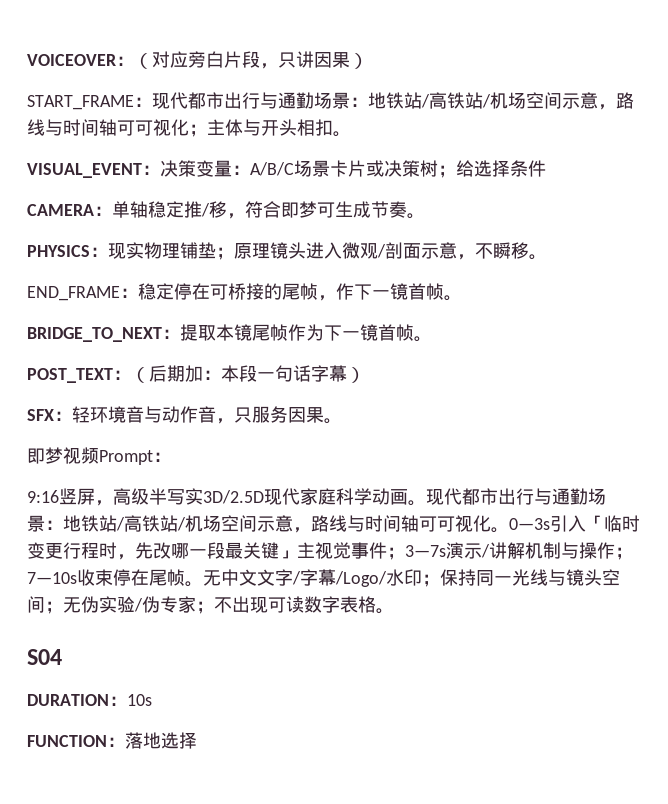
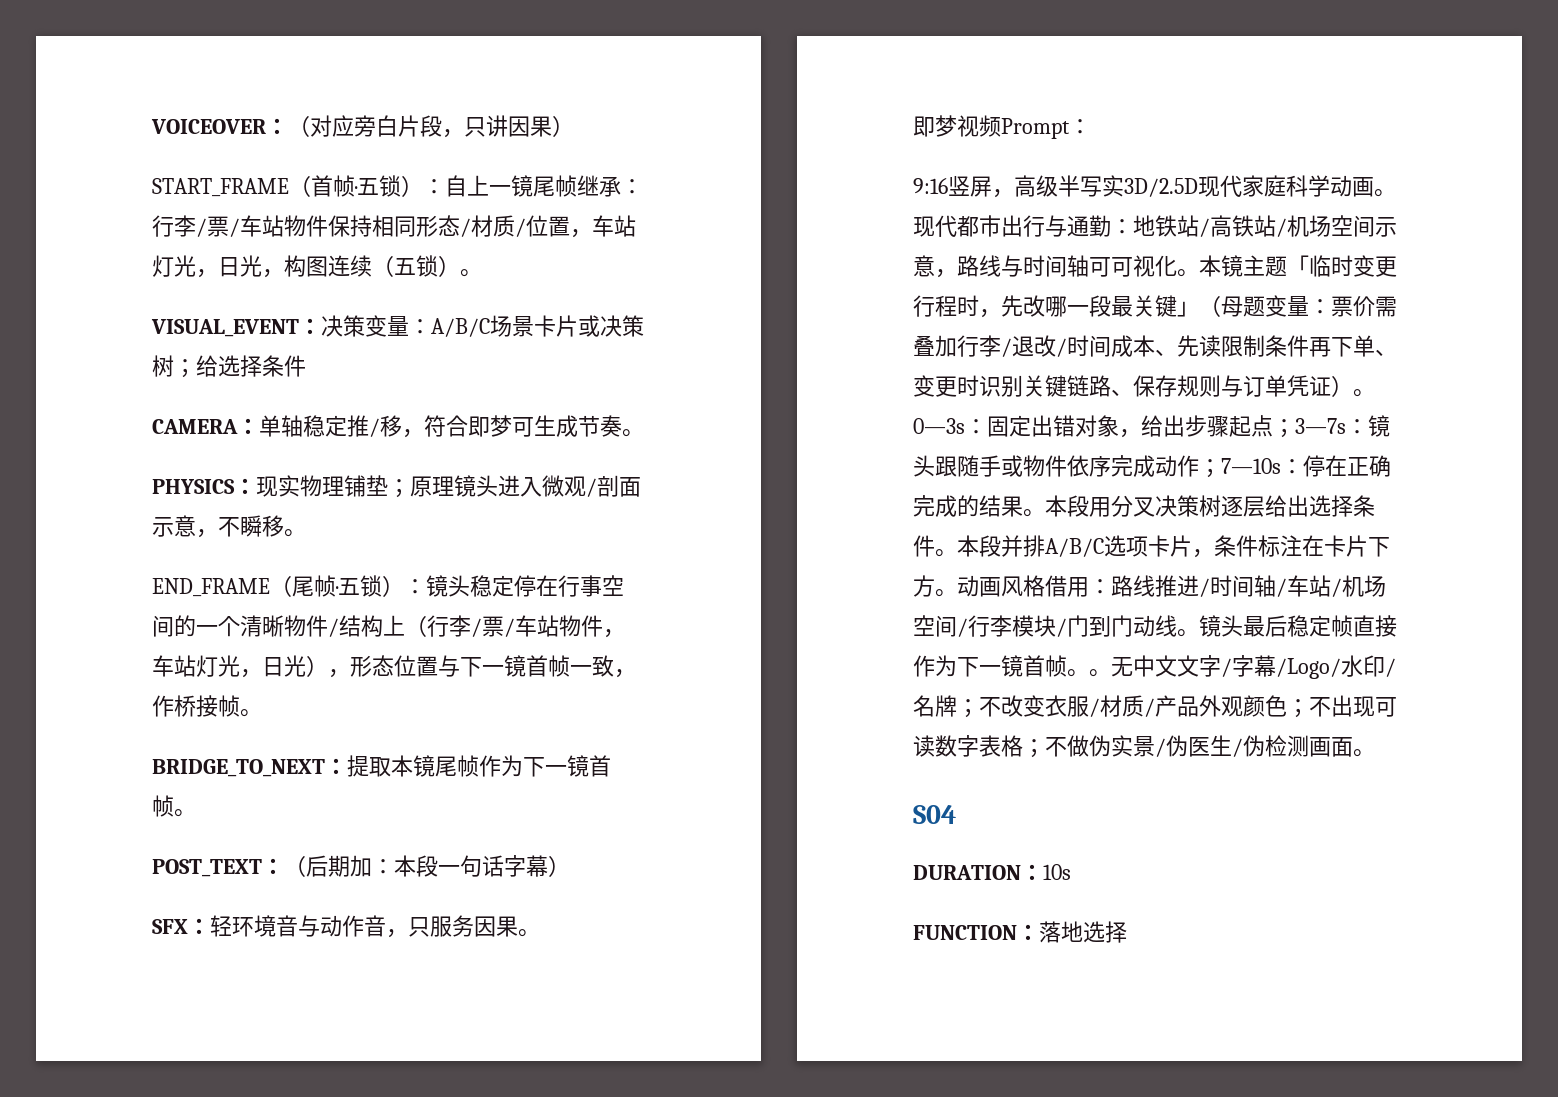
[134,92,634,110] [27,119,333,137] ：现代都市出行与通勤场景：地铁站/高铁站/机场空间示意，路线与时间轴可可视化；主体与开头相扣 -> [289,175,643,197] [152,215,636,238] [152,255,460,278] （首帧·五锁）：自上一镜尾帧继承：行李/票/车站物件保持相同形态/材质/位置，车站灯光，日光，构图连续（五锁）
[120,283,426,301] ：稳定停在可桥接的尾帧，作下一镜首 -> [270,575,624,597] [152,615,625,638] [152,655,636,678] [152,695,218,717] （尾帧·五锁）：镜头稳定停在行事空间的一个清晰物件/结构上（行李/票/车站物件，车站灯光，日光），形态位置与下一镜首帧一致，作桥接
[588,488,606,505] [27,515,45,532] 场景 -> (1111, 226) none
[509,515,586,532] 0—3s引入 -> [1199,255,1287,277] 本镜主题
[297,542,633,560] [27,569,185,586] 主视觉事件；3—7s演示/讲解机制与操作；7—10s收束停在尾帧 -> [1199,295,1397,317] [913,335,1397,357] [913,375,1375,397] [913,415,1390,438] [913,455,1391,478] [913,495,1375,517] [913,535,1390,558] [913,575,1386,597] [913,615,1397,637] [913,655,1089,677] （母题变量：票价需叠加行李/退改/时间成本、先读限制条件再下单、变更时识别关键链路、保存规则与订单凭证）。0—3s：固定出错对象，给出步骤起点；3—7s：镜头跟随手或物件依序完成动作；7—10s：停在正确完成的结果。本段用分叉决策树逐层给出选择条件。本段并排A/B/C选项卡片，条件标注在卡片下方。动画风格借用：路线推进/时间轴/车站/机场空间/行李模块/门到门动线。镜头最后稳定帧直接作为下一镜首帧。
[422,569,620,587] [27,596,196,614] ；保持同一光线与镜头空间；无伪实验/伪专家 -> [1385,658,1396,677] [913,695,1287,718] /名牌；不改变衣服/材质/产品外观颜色
(376, 604) none -> [1023,735,1353,758] ；不做伪实景/伪医生/伪检测画面

